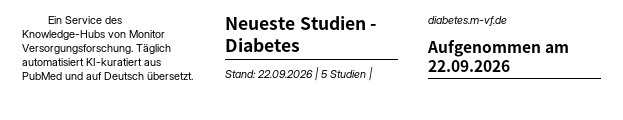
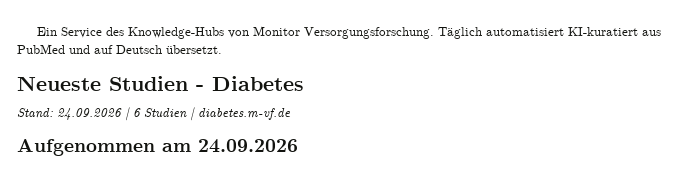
[257,67,328,81] 22.09.2026 | 5 -> [57,107,141,121] 24.09.2026 | 6
[428,60,510,72] 22.09.2026 -> [198,139,298,153] 24.09.2026

